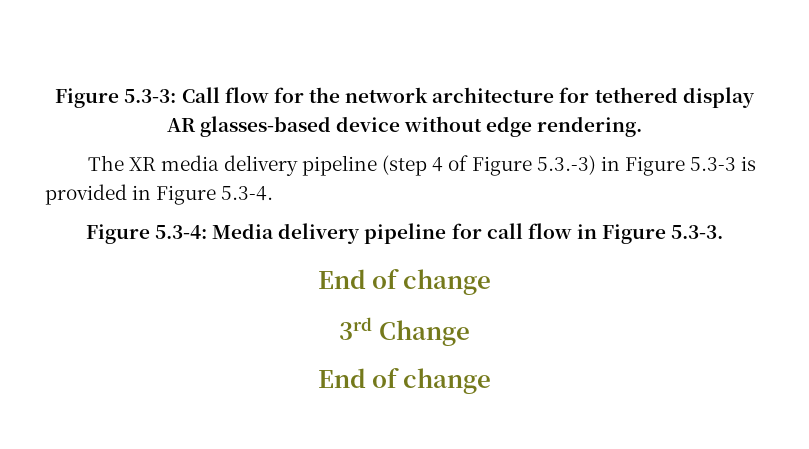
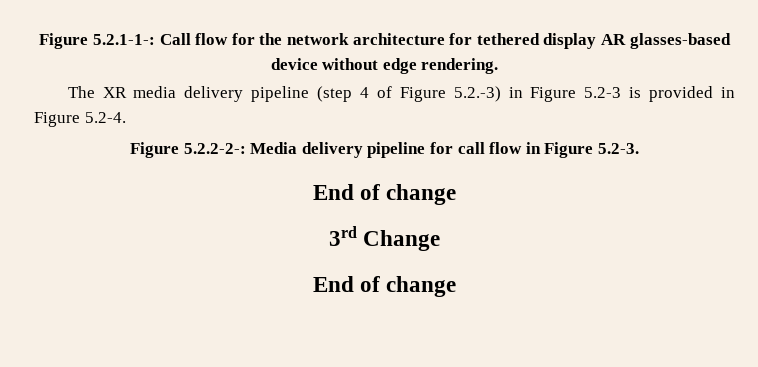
[55,88,177,108] Figure 5.3-3: -> [39,33,156,49] Figure 5.2.1-1-:
[536,155,737,176] 5.3.-3) in Figure 5.3-3 -> [453,86,622,102] 5.2.-3) in Figure 5.2-3
[221,186,274,201] [85,224,207,244] 5.3-4. // Figure 5.3-4: -> [84,112,126,123] [130,142,246,158] 5.2-4. // Figure 5.2.2-2-:
[671,225,724,239] 5.3-3. -> [597,143,639,154] 5.2-3.

